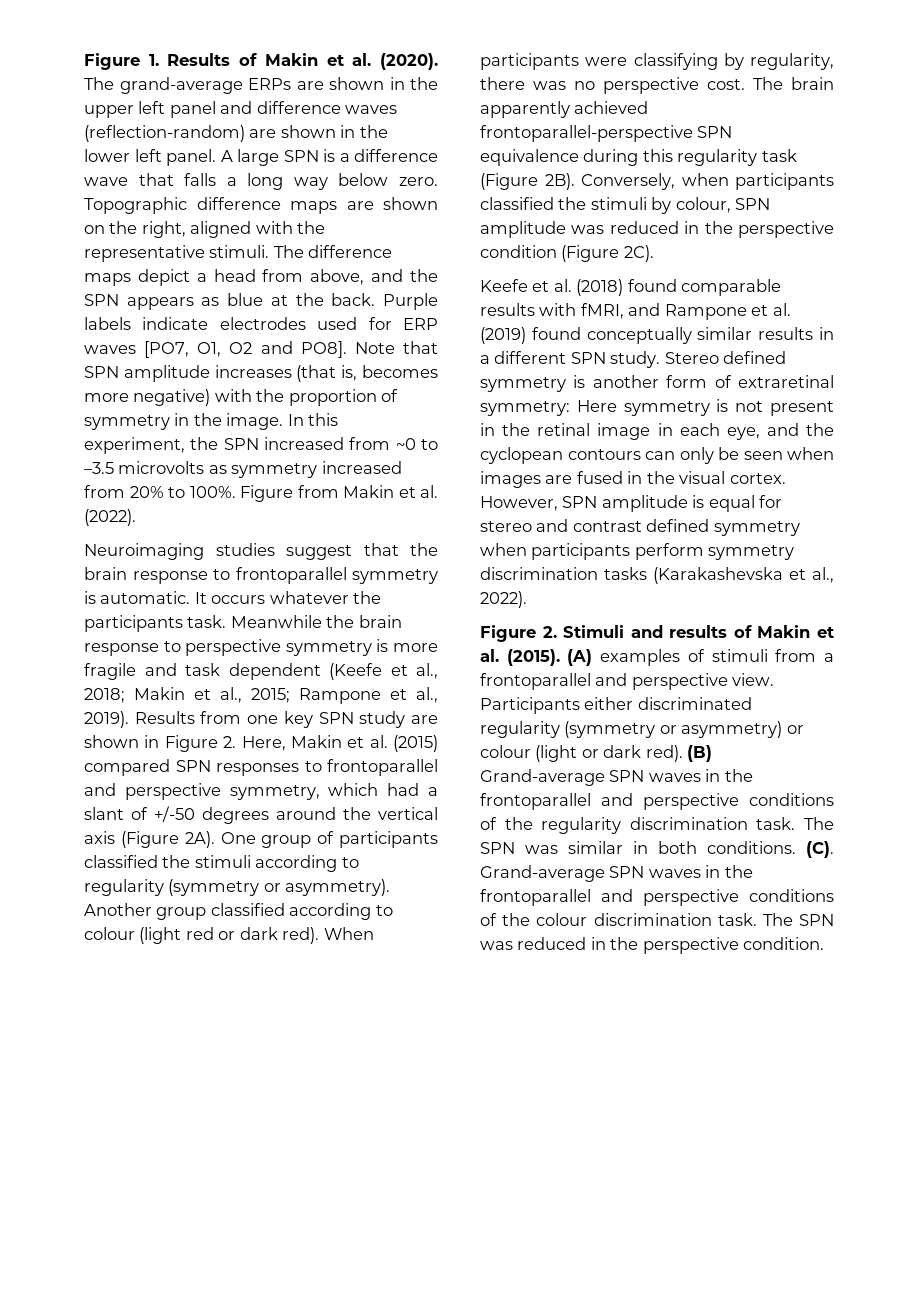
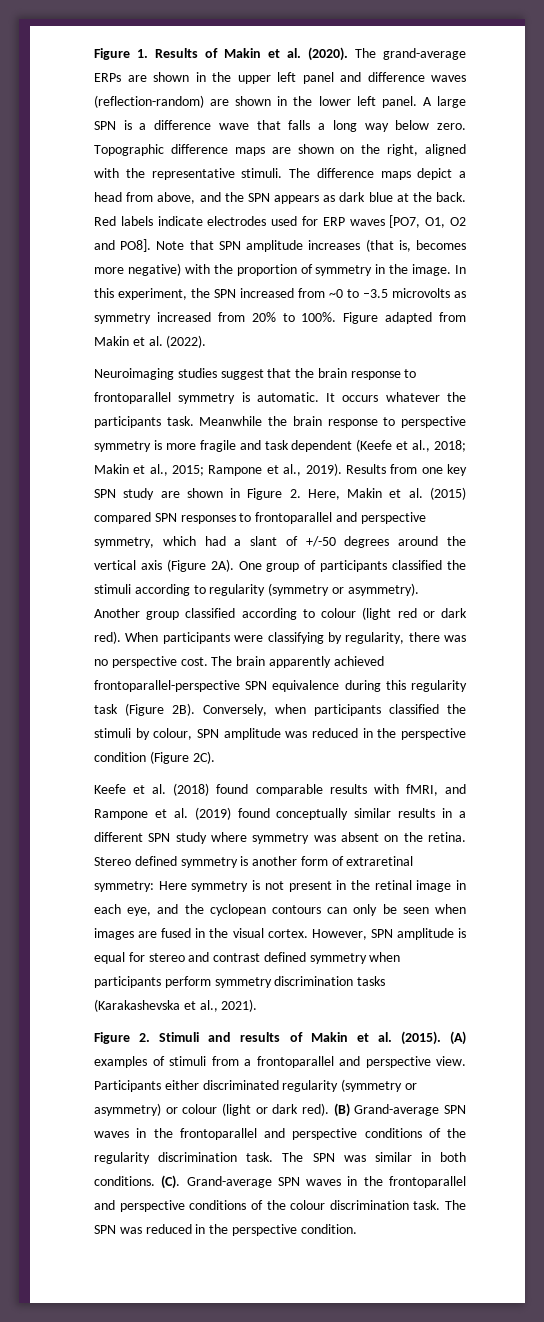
(220, 301) none -> [339,192,366,202] dark
[383,293,439,310] Purple -> [94,216,116,226] Red
(293, 493) none -> [385,312,433,324] adapted
[610,351,661,368] study. -> [175,832,466,844] study where symmetry was absent on the retina.
[480,591,527,608] 2022). -> [221,999,258,1012] 2021).

